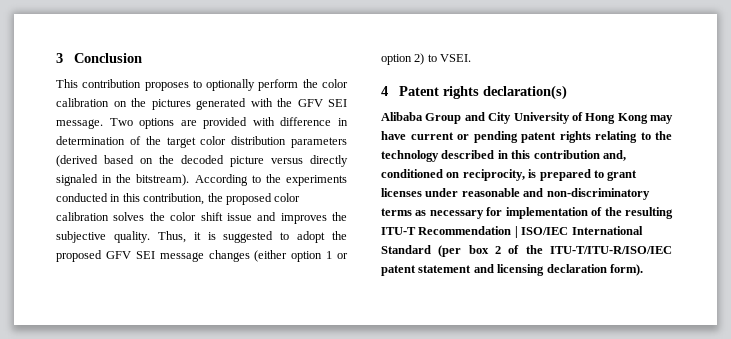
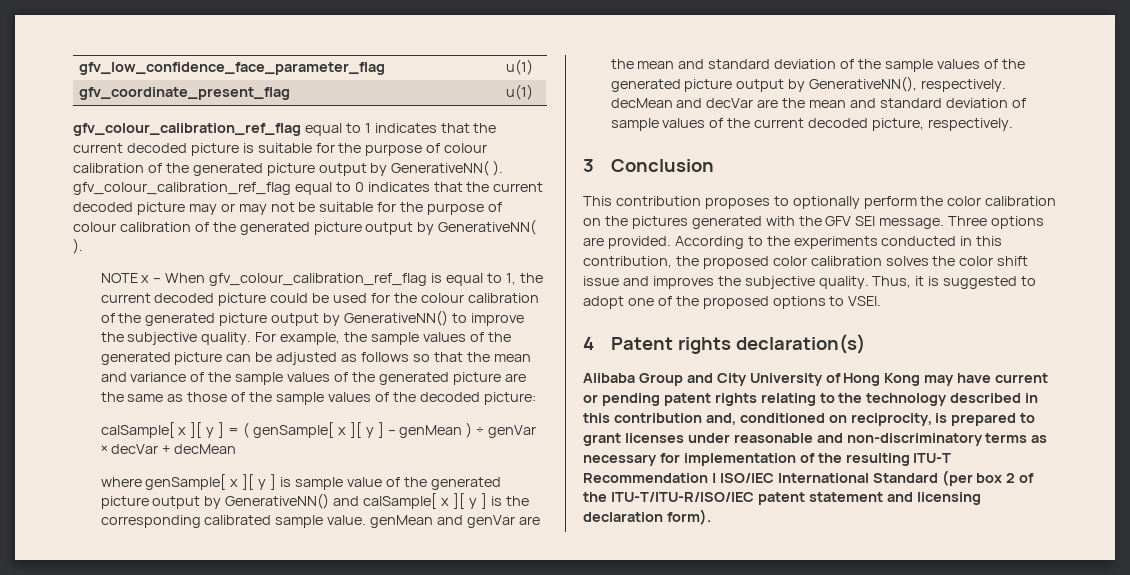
(56, 58) none -> [79,62,386,75] [506,59,533,75] [79,87,291,100] [506,84,533,100] [73,123,497,136] [73,143,488,156] [73,160,504,176] [73,182,544,195] [73,202,503,215] [73,219,537,235] [73,238,83,254] [100,273,543,286] [100,293,539,306] [100,310,524,326] [100,332,511,345] [100,352,531,365] [100,372,526,385] [100,392,536,405] [100,422,537,438] [100,444,237,454] [100,474,501,490] [100,493,529,509] [100,515,540,528] [610,59,1025,72] [610,76,1007,92] [610,98,1026,108] [610,118,1013,131] gfv_low_confidence_face_parameter_flag | u(1) // gfv_coordinate_present_flag | u(1) // gfv_colour_calibration_ref_flag equal to 1 indicates that the current decoded picture is suitable for the purpose of colour calibration of the generated picture output by GenerativeNN( ). gfv_colour_calibration_ref_flag equal to 0 indicates that the current decoded picture may or may not be suitable for the purpose of colour calibration of the generated picture output by GenerativeNN( ). // NOTE x – When gfv_colour_calibration_ref_flag is equal to 1, the current decoded picture could be used for the colour calibration of the generated picture output by GenerativeNN() to improve the subjective quality. For example, the sample values of the generated picture can be adjusted as follows so that the mean and variance of the sample values of the generated picture are the same as those of the sample values of the decoded picture: // calSample[ x ][ y ] = ( genSample[ x ][ y ] – genMean ) ÷ genVar × decVar + decMean // where genSample[ x ][ y ] is sample value of the generated picture output by GenerativeNN() and calSample[ x ][ y ] is the corresponding calibrated sample value. genMean and genVar are the mean and standard deviation of the sample values of the generated picture output by GenerativeNN(), respectively. decMean and decVar are the mean and standard deviation of sample values of the current decoded picture, respectively. //
[109,118,133,126] Two -> [948,216,988,226] Three
[203,117,348,129] [56,136,347,148] [56,155,348,167] [56,174,190,186] provided with difference in determination of the target color distribution parameters (derived based on the decoded picture versus directly signaled in the bitstream). -> [607,236,671,249] provided.
[332,231,347,240] [56,250,348,262] [381,53,425,65] the proposed GFV SEI message changes (either option 1 or option 2) -> [627,296,826,309] one of the proposed options

